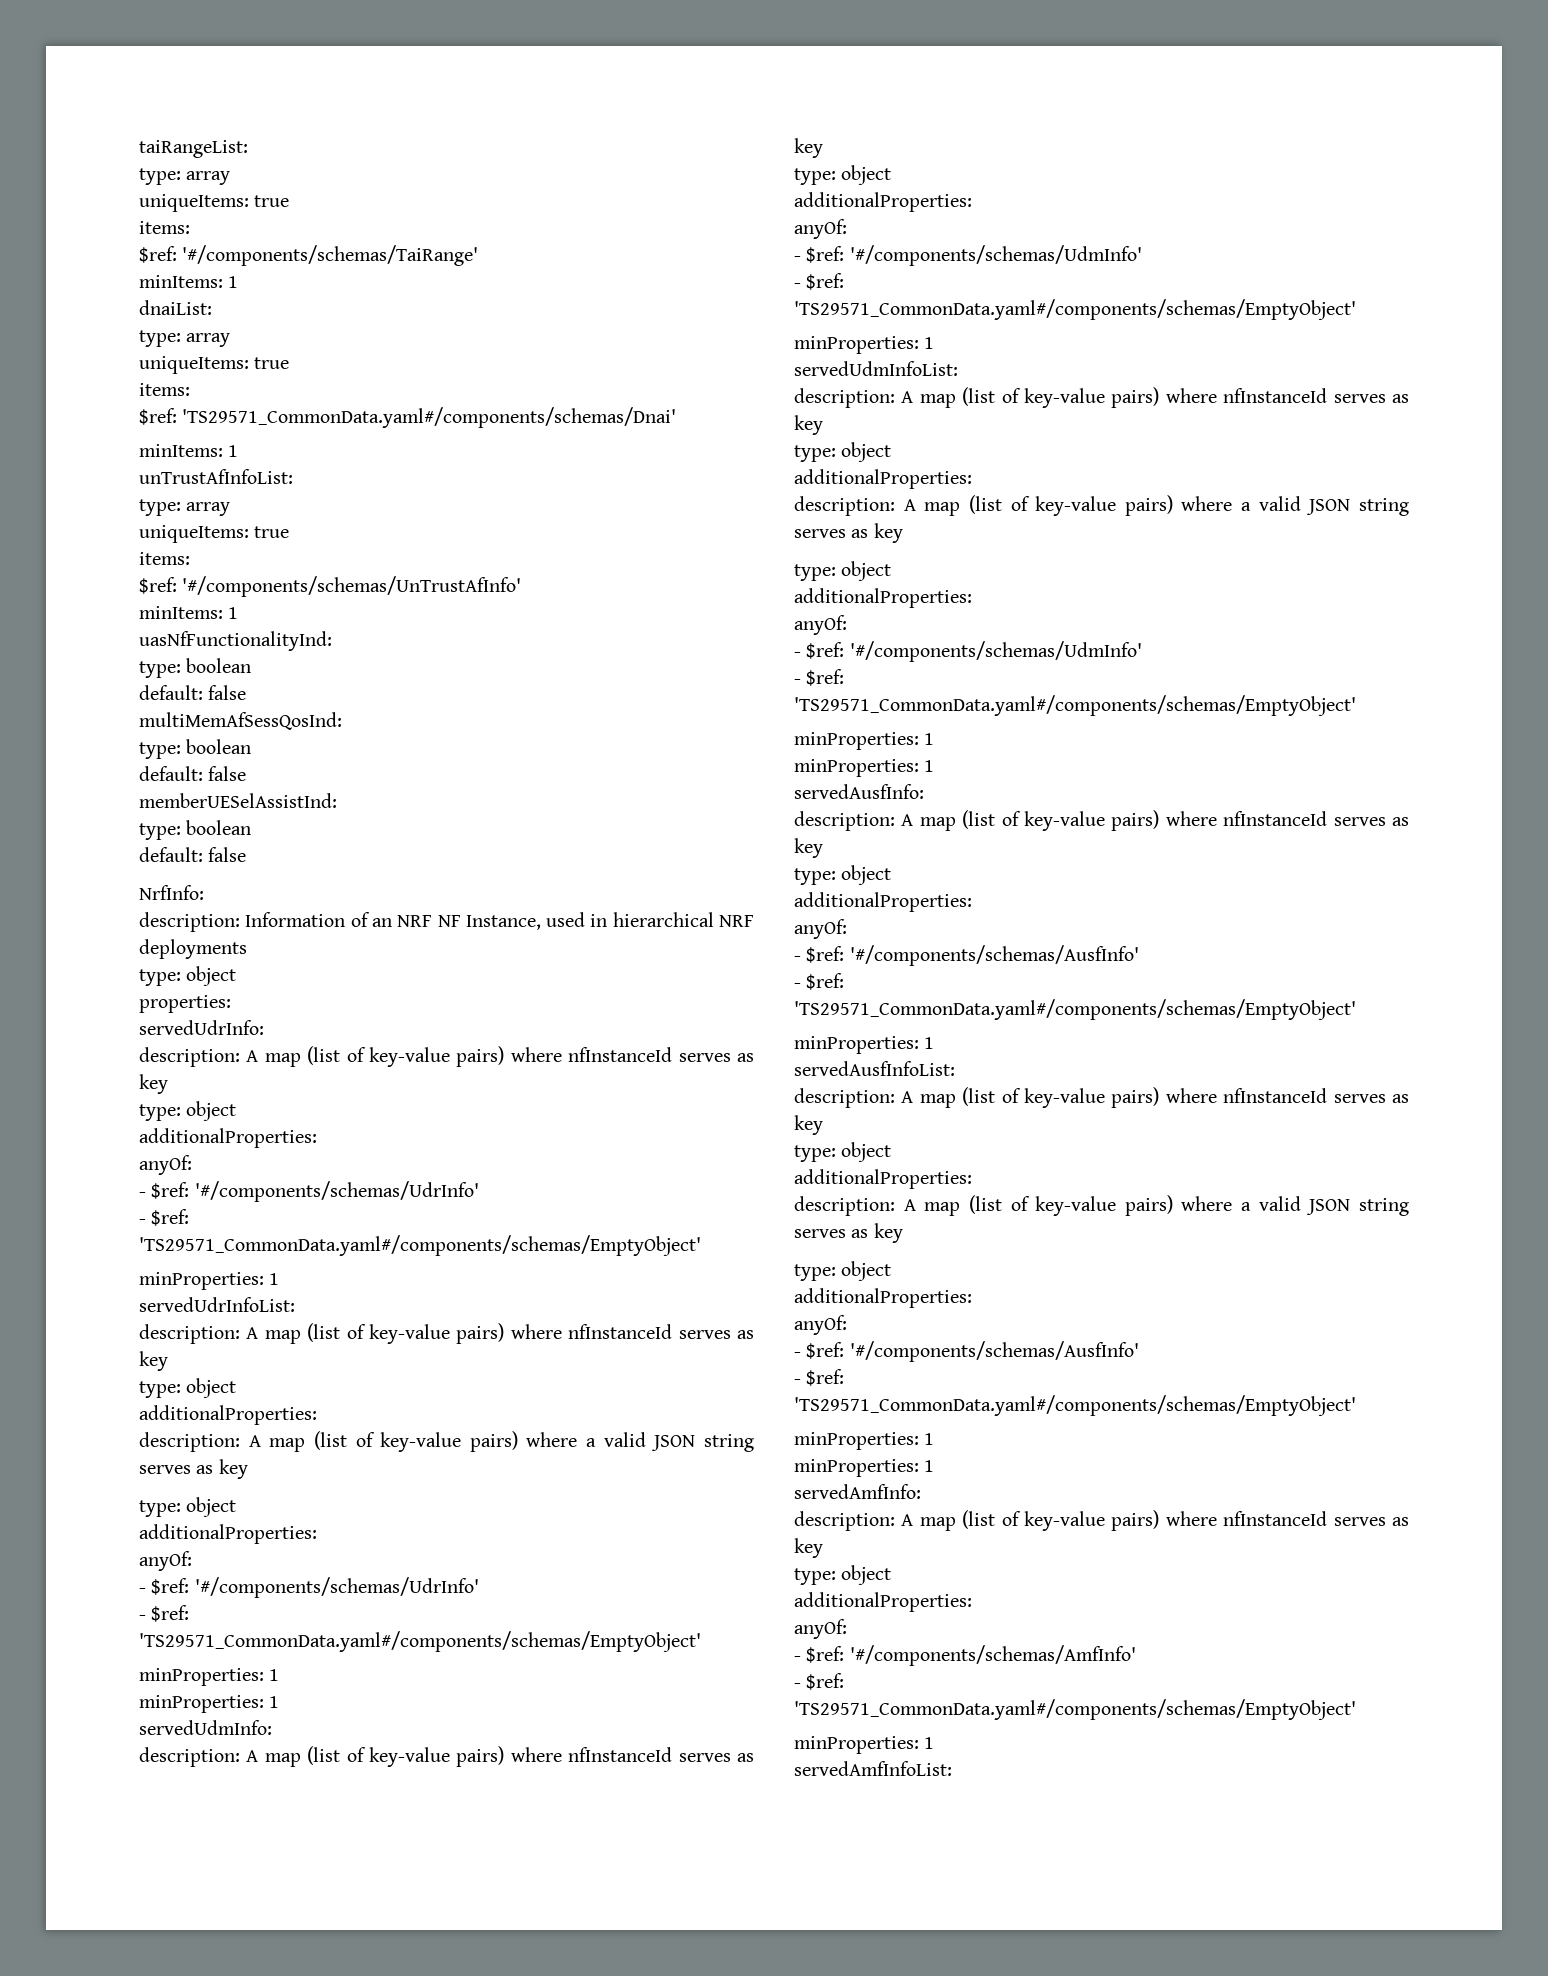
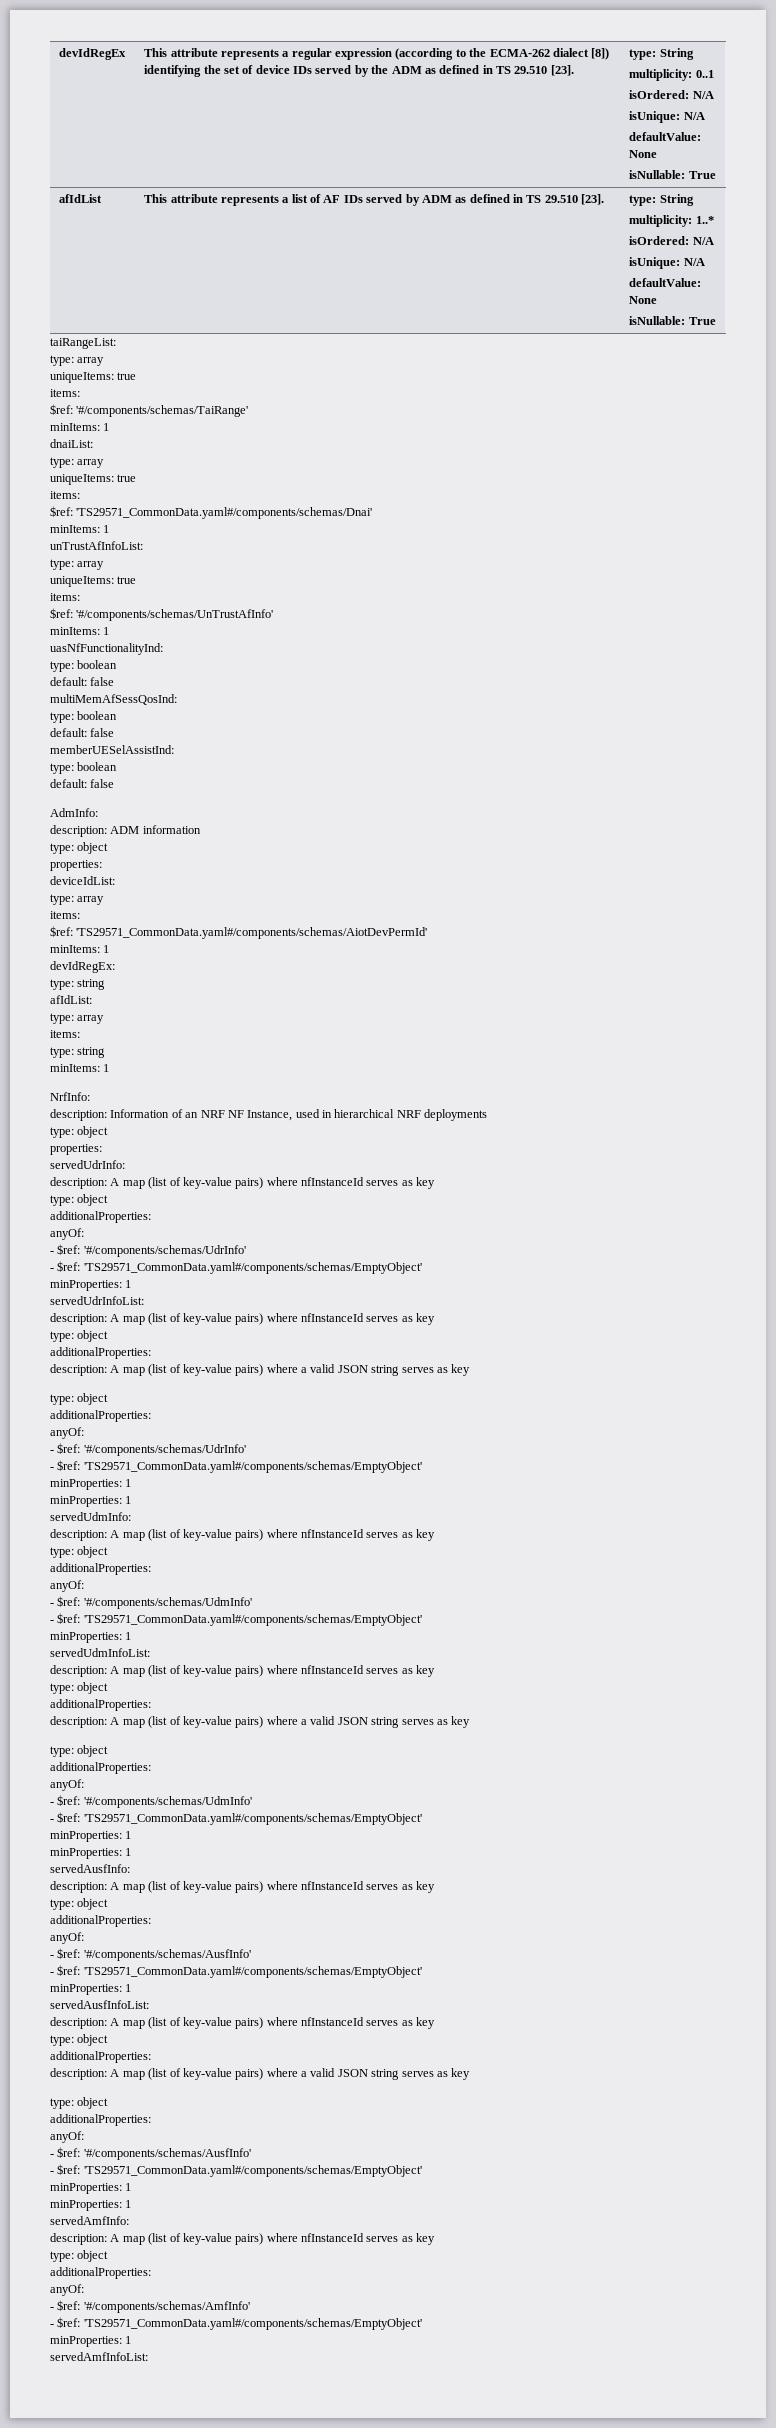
(139, 149) none -> [59,48,127,60] [144,48,610,60] [144,65,574,77] [629,48,694,60] [629,69,714,81] [629,90,714,99] [629,111,705,123] [629,132,702,141] [629,150,658,158] [629,170,716,179] [59,194,103,203] [144,194,605,206] [629,194,694,206] [629,215,714,227] [629,236,714,245] [629,257,705,269] [629,278,702,287] [629,296,658,304] [629,316,716,325] devIdRegEx | This attribute represents a regular expression (according to the ECMA-262 dialect [8]) identifying the set of device IDs served by the ADM as defined in TS 29.510 [23]. | type: String // multiplicity: 0..1 // isOrdered: N/A // isUnique: N/A // defaultValue: None // isNullable: True // afIdList | This attribute represents a list of AF IDs served by ADM as defined in TS 29.510 [23]. | type: String // multiplicity: 1..* // isOrdered: N/A // isUnique: N/A // defaultValue: None // isNullable: True //
(247, 854) none -> [50,808,98,817] [50,825,201,837] [50,842,109,854] [50,860,102,871] [50,876,115,885] [50,894,105,905] [50,911,80,919] [50,926,428,939] [50,945,110,953] [50,961,115,973] [50,979,106,990] [50,995,92,1004] [50,1013,105,1024] [50,1030,80,1038] [50,1047,106,1058] [50,1064,110,1072] // AdmInfo: // description: ADM information // type: object // properties: // deviceIdList: // type: array // items: // $ref: 'TS29571_CommonData.yaml#/components/schemas/AiotDevPermId' // minItems: 1 // devIdRegEx: // type: string // afIdList: // type: array // items: // type: string // minItems: 1

